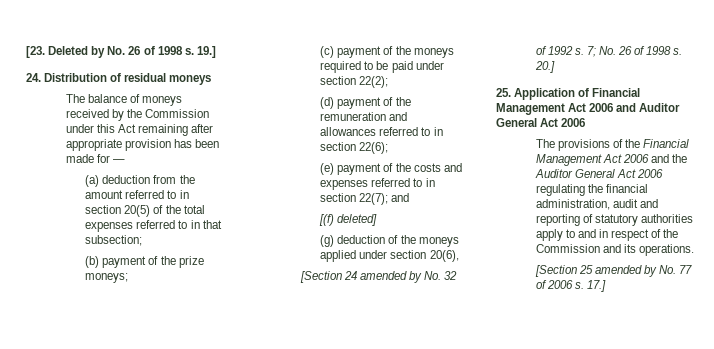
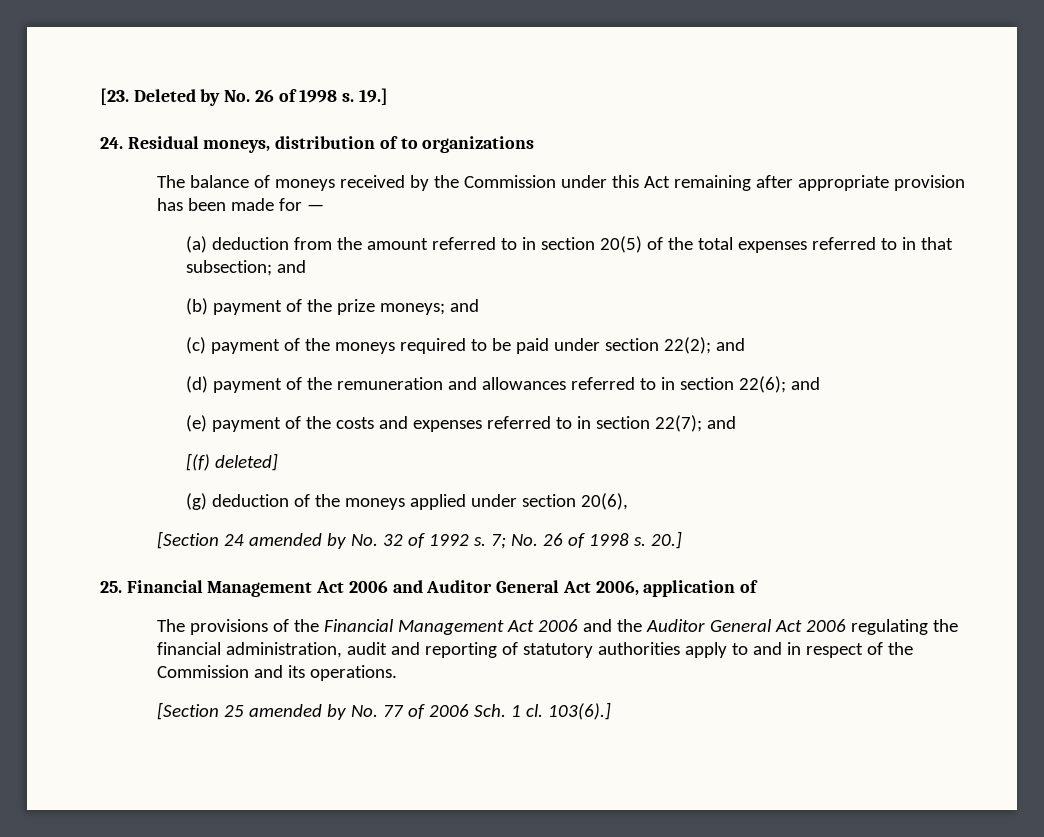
[44,73,212,85] Distribution of residual moneys -> [127,136,535,153] Residual moneys, distribution of to organizations
(143, 240) none -> [277,260,307,273] and
(129, 278) none -> [450,299,480,312] and
(389, 82) none -> [716,338,746,351] and
(389, 148) none -> [791,377,821,390] and
[514,88,590,100] Application of -> (122, 587) none
[561,118,586,127] 2006 -> [595,580,758,597] 2006, application of
[574,280,606,292] s. 17.] -> [474,702,612,720] Sch. 1 cl. 103(6).]

